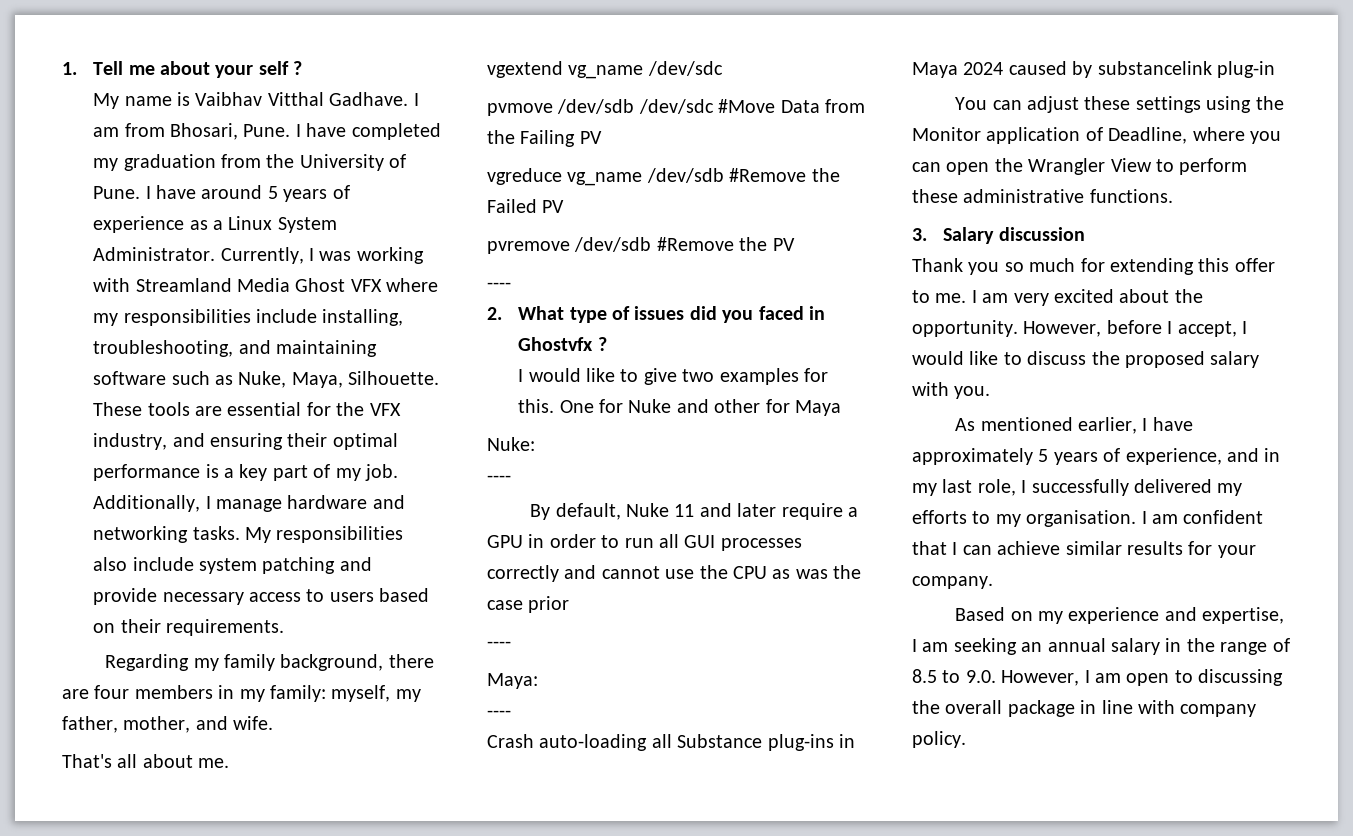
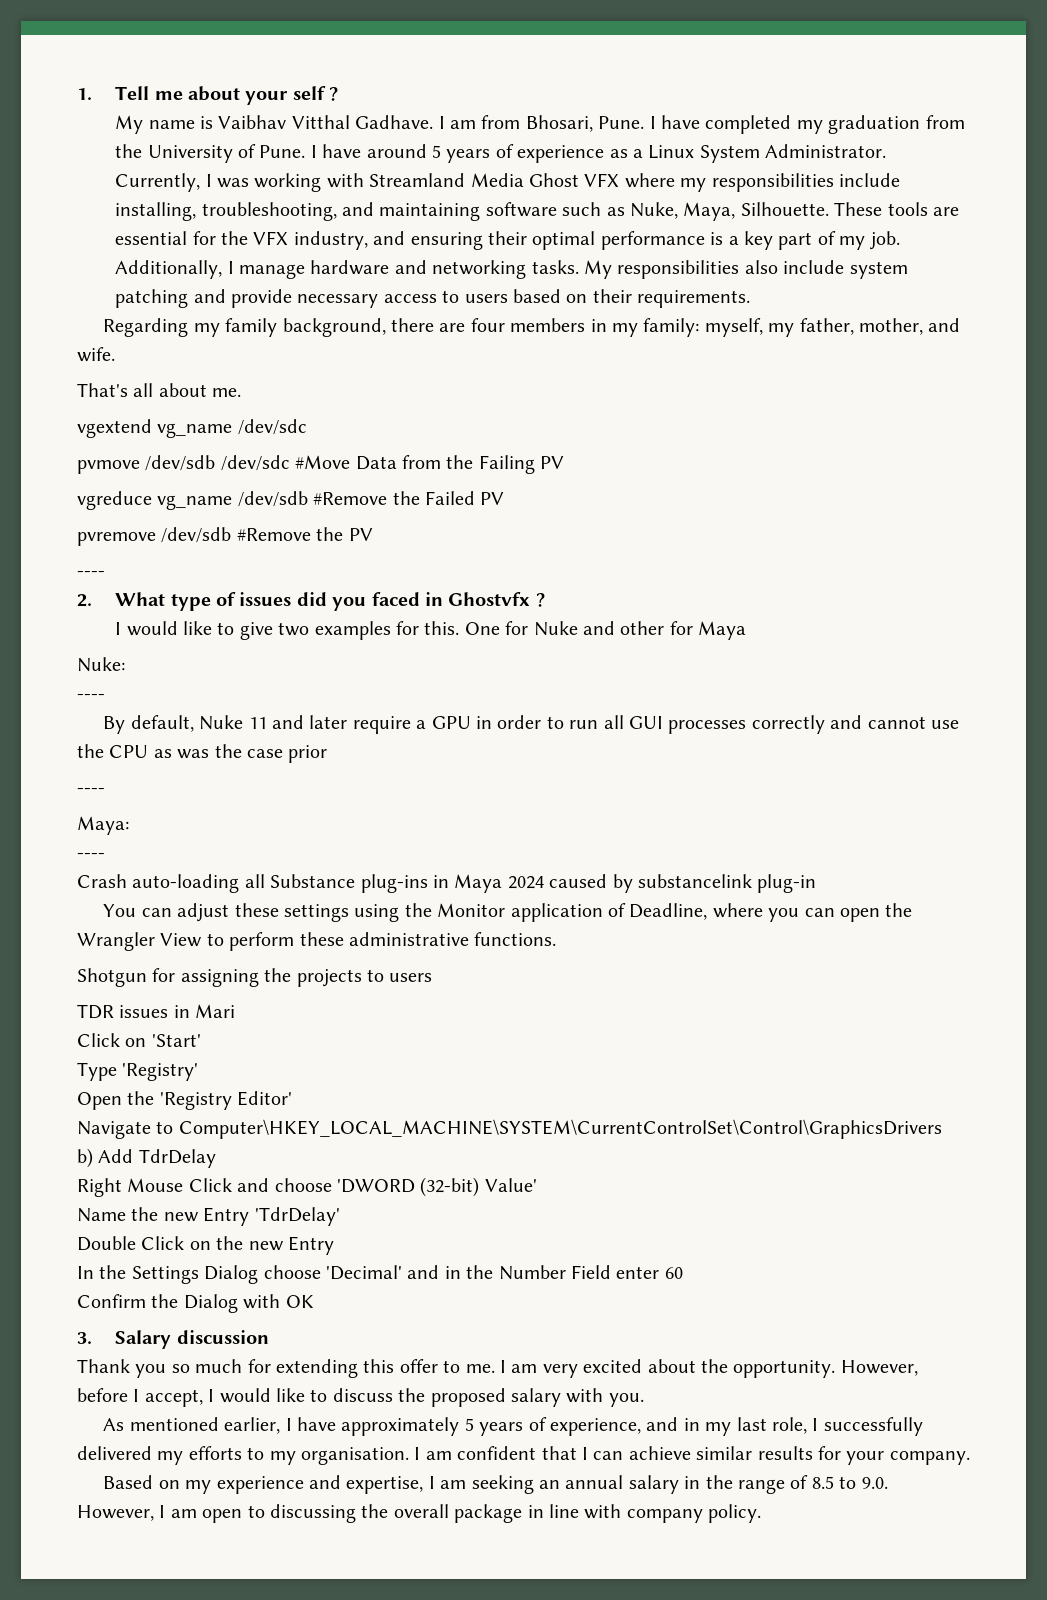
(1173, 196) none -> [77,968,433,987] [77,1004,236,1019] [77,1033,201,1047] [77,1062,199,1081] [77,1091,293,1110] [77,1119,942,1139] [77,1148,216,1168] [77,1177,537,1197] [77,1207,340,1226] [77,1236,334,1255] [77,1265,683,1284] [77,1294,314,1313] // Shotgun for assigning the projects to users // TDR issues in Mari // Click on 'Start' // Type 'Registry' // Open the 'Registry Editor' // Navigate to Computer\HKEY_LOCAL_MACHINE\SYSTEM\CurrentControlSet\Control\GraphicsDrivers // b) Add TdrDelay // Right Mouse Click and choose 'DWORD (32-bit) Value' // Name the new Entry 'TdrDelay' // Double Click on the new Entry // In the Settings Dialog choose 'Decimal' and in the Number Field enter 60 // Confirm the Dialog with OK

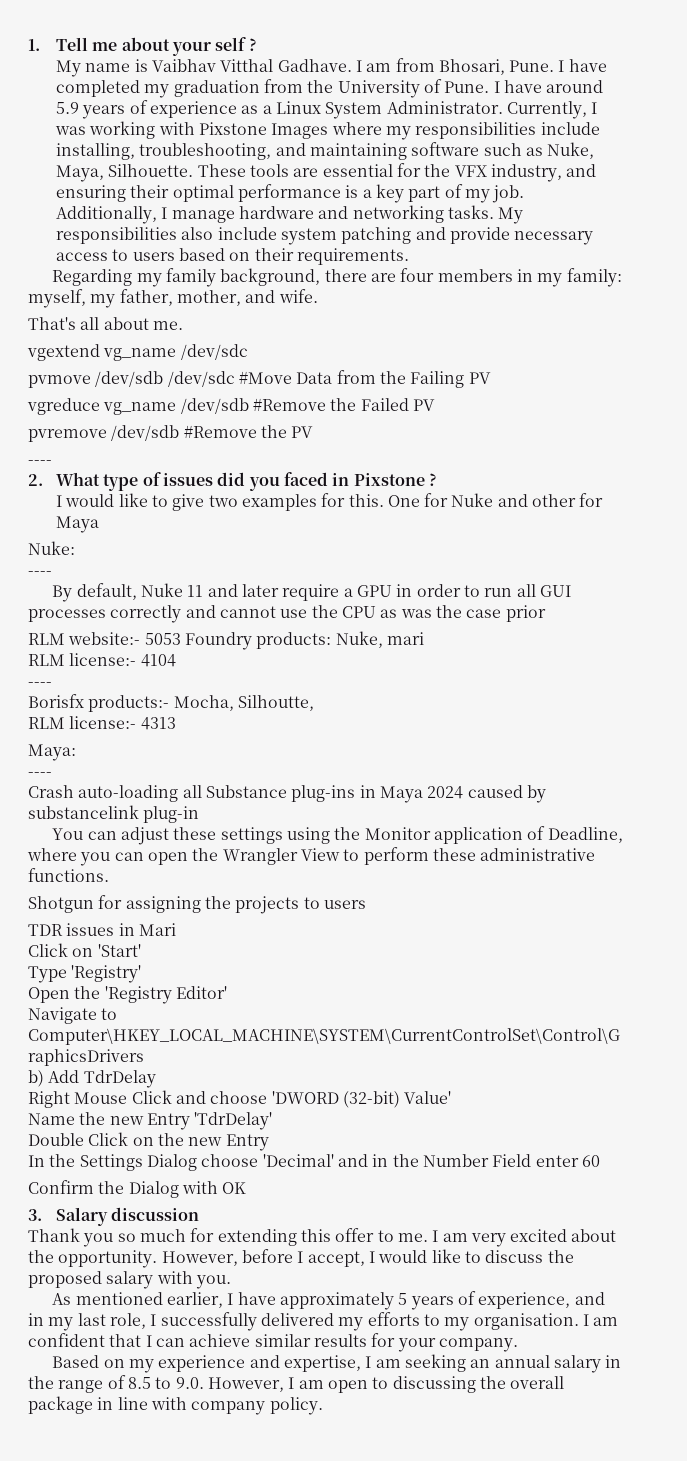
[432,145,442,158] 5 -> [55,102,79,114] 5.9
[369,173,620,187] Streamland Media Ghost VFX -> [198,122,329,139] Pixstone Images
[448,592,531,606] Ghostvfx -> [353,473,425,486] Pixstone
[77,788,105,794] ---- -> [28,631,424,650] [28,653,176,667] [28,682,52,687] [28,694,314,712] [28,716,176,730] RLM website:- 5053 Foundry products: Nuke, mari // RLM license:- 4104 // ---- // Borisfx products:- Mocha, Silhoutte, // RLM license:- 4313

